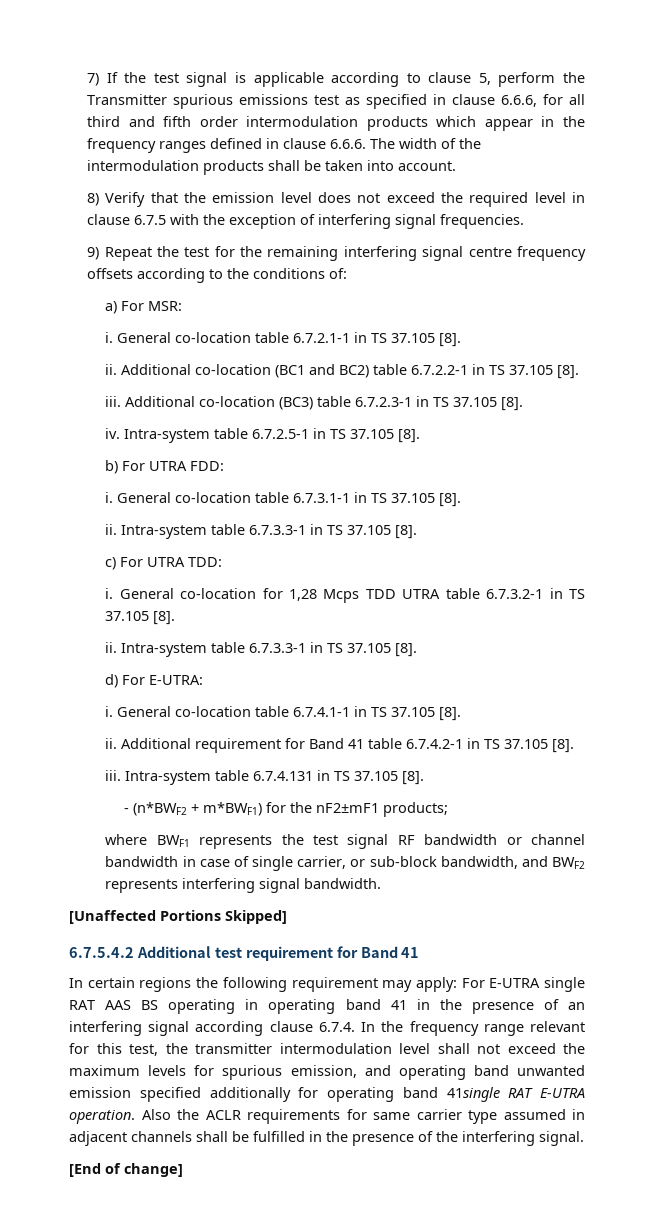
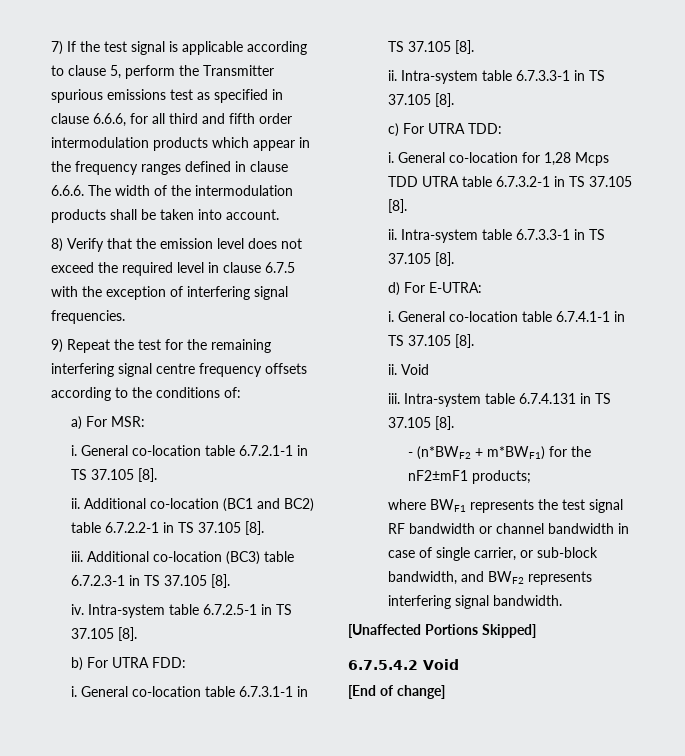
[121,738,575,753] Additional requirement for Band 41 table 6.7.4.2-1 in TS 37.105 [8]. -> [401,364,430,375] Void
[136,946,420,961] [69,977,585,992] [69,999,585,1014] [69,1021,585,1036] [69,1043,585,1056] [69,1065,585,1080] [69,1087,585,1102] [69,1109,585,1124] [69,1131,584,1146] Additional test requirement for Band 41 // In certain regions the following requirement may apply: For E-UTRA single RAT AAS BS operating in operating band 41 in the presence of an interfering signal according clause 6.7.4. In the frequency range relevant for this test, the transmitter intermodulation level shall not exceed the maximum levels for spurious emission, and operating band unwanted emission specified additionally for operating band 41single RAT E-UTRA operation. Also the ACLR requirements for same carrier type assumed in adjacent channels shall be fulfilled in the presence of the interfering signal. -> [423,659,459,670] Void

